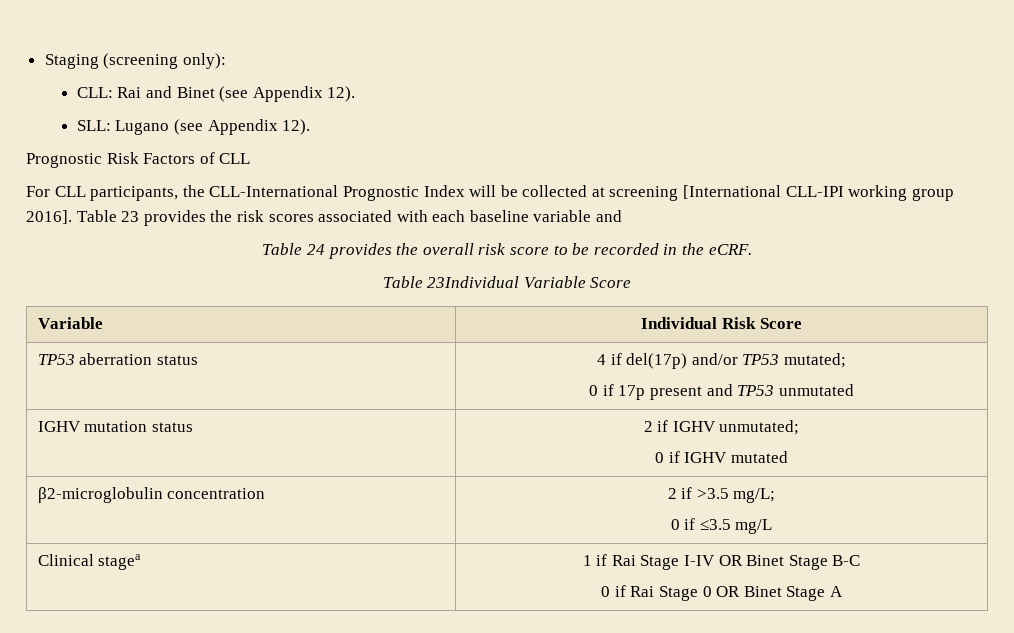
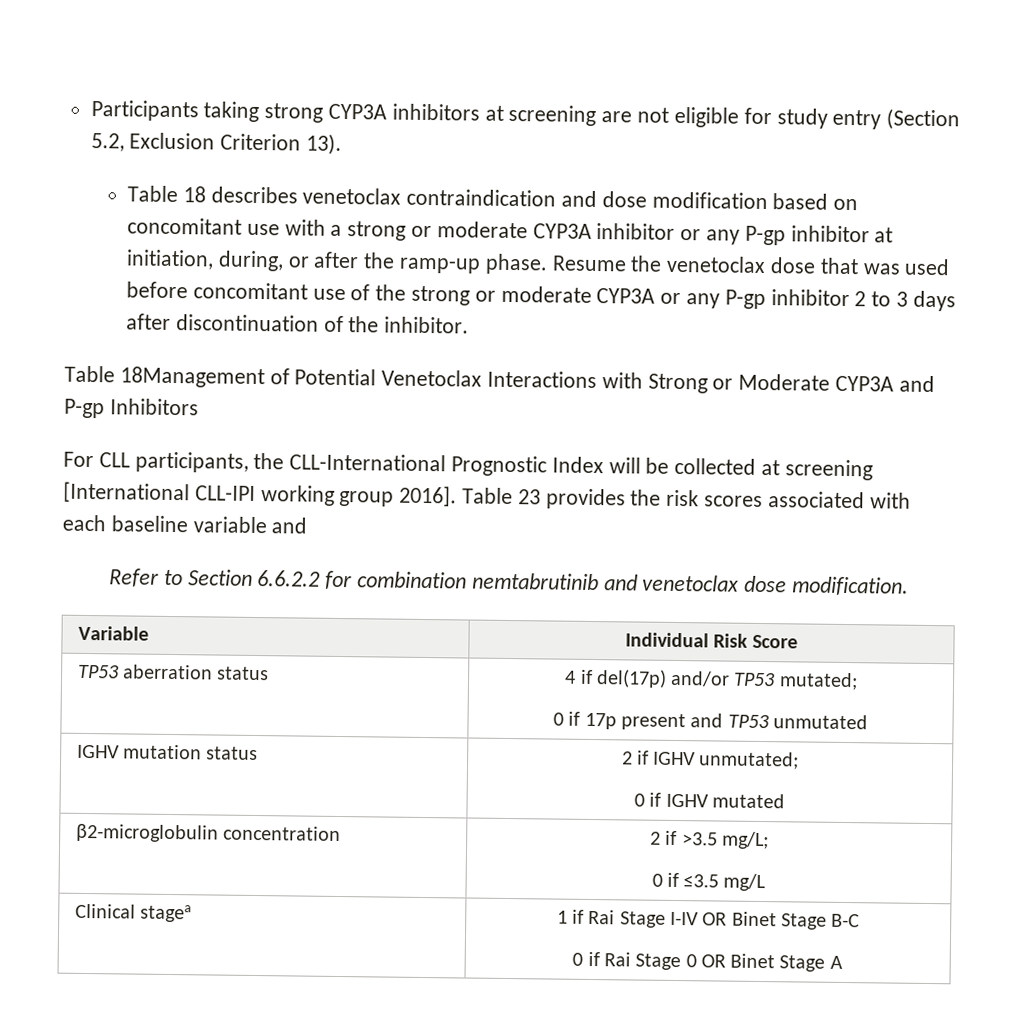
[44,53,226,69] [76,86,356,102] [76,119,311,135] [26,152,251,168] Staging (screening only): // CLL: Rai and Binet (see Appendix 12). // SLL: Lugano (see Appendix 12). // Prognostic Risk Factors of CLL -> [90,100,961,131] [90,132,343,155] [127,185,859,211] [127,217,894,246] [126,249,951,276] [126,281,956,312] [126,313,470,334] [64,365,935,394] [64,398,199,419] Participants taking strong CYP3A inhibitors at screening are not eligible for study entry (Section 5.2, Exclusion Criterion 13). // Table 18 describes venetoclax contraindication and dose modification based on concomitant use with a strong or moderate CYP3A inhibitor or any P-gp inhibitor at initiation, during, or after the ramp-up phase. Resume the venetoclax dose that was used before concomitant use of the strong or moderate CYP3A or any P-gp inhibitor 2 to 3 days after discontinuation of the inhibitor. // Table 18Management of Potential Venetoclax Interactions with Strong or Moderate CYP3A and P-gp Inhibitors
[262,243,752,259] [382,276,632,288] Table 24 provides the overall risk score to be recorded in the eCRF. // Table 23Individual Variable Score -> [108,568,910,596] Refer to Section 6.6.2.2 for combination nemtabrutinib and venetoclax dose modification.

